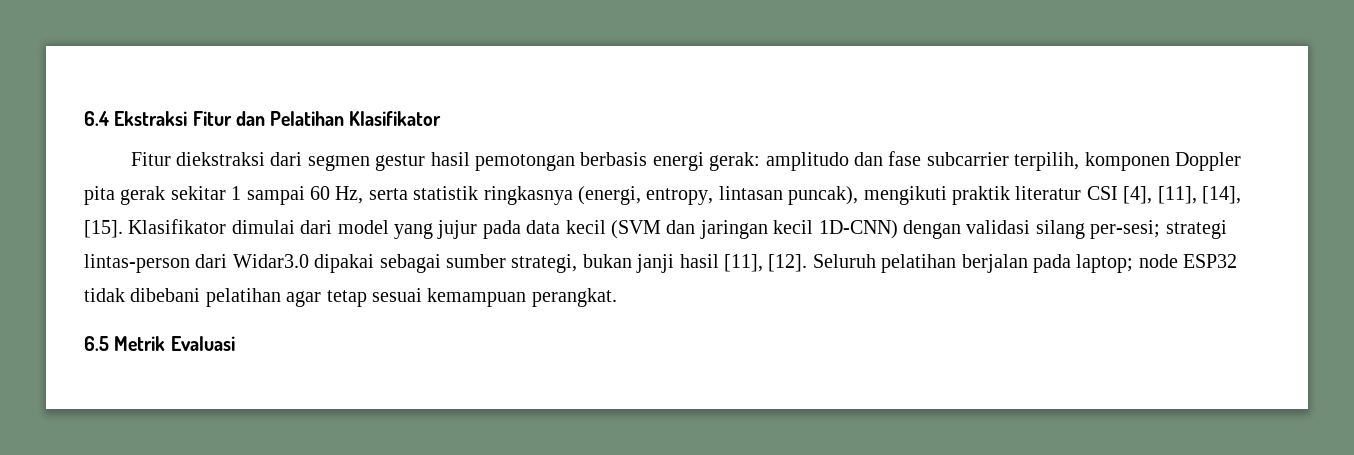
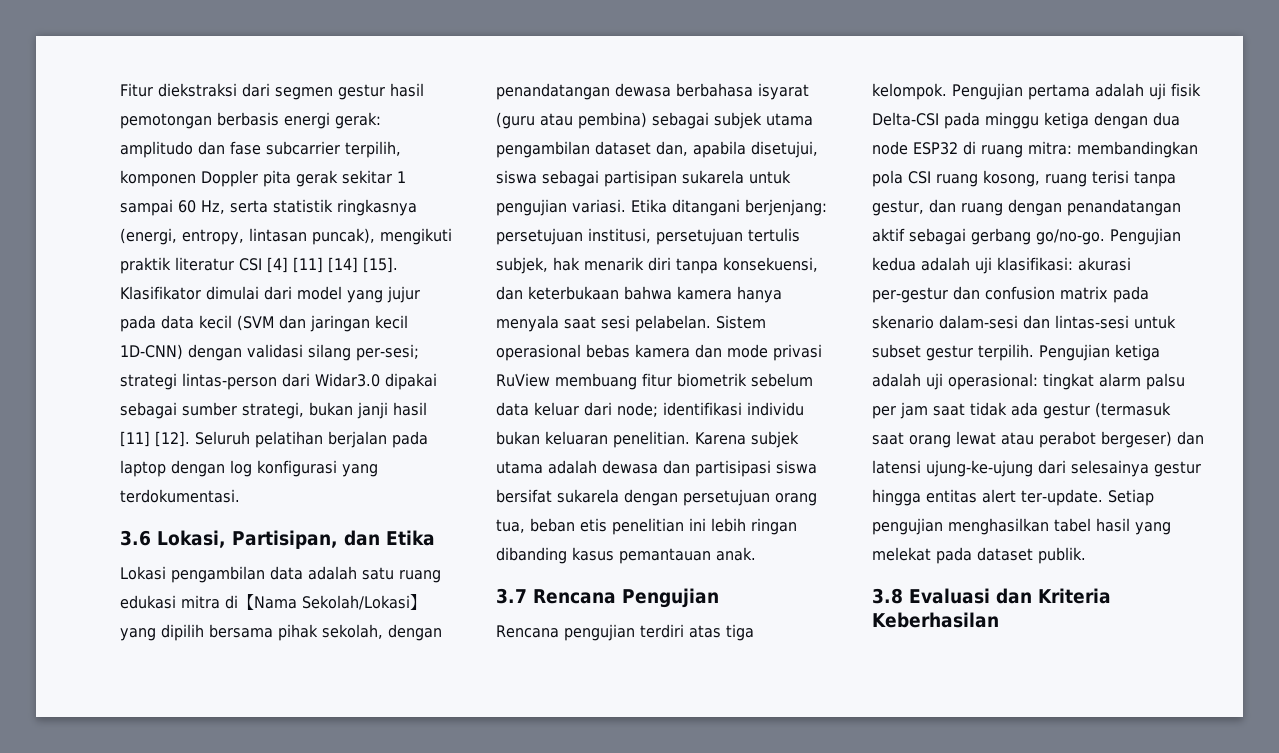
[84,111,442,126] 6.4 Ekstraksi Fitur dan Pelatihan Klasifikator // -> (120, 90) none
[1123,186,1241,204] [4], [11], [14], -> [267,257,358,273] [4] [11] [14]
[723,254,763,272] [11], -> [120,431,150,447] [11]
[1076,254,1238,273] [84,288,617,307] [84,336,235,351] laptop; node ESP32 tidak dibebani pelatihan agar tetap sesuai kemampuan perangkat. // 6.5 Metrik Evaluasi -> [120,460,378,477] [120,489,240,503] [120,530,435,549] [120,566,441,583] [120,594,426,610] [120,624,442,641] [496,83,809,100] [496,112,813,129] [496,141,818,158] [496,170,791,187] [496,199,827,216] [496,228,800,245] [496,257,818,274] [496,286,782,303] [496,315,766,332] [496,344,822,361] [496,373,813,390] [496,402,804,417] [496,431,799,448] [496,460,817,477] [496,489,817,506] [496,518,797,535] [496,547,756,564] [496,588,719,608] [496,624,754,641] [872,83,1201,100] [872,112,1180,129] [872,141,1198,158] [872,170,1176,187] [872,199,1181,216] [872,228,1181,245] [872,257,1131,274] [872,286,1149,303] [872,315,1176,329] [872,344,1160,361] [872,373,1185,390] [872,402,1171,419] [872,431,1204,448] [872,460,1201,477] [872,489,1154,506] [872,518,1171,535] [872,547,1086,564] [872,588,1111,604] [872,612,999,628] laptop dengan log konfigurasi yang terdokumentasi. // 3.6 Lokasi, Partisipan, dan Etika // Lokasi pengambilan data adalah satu ruang edukasi mitra di【Nama Sekolah/Lokasi】yang dipilih bersama pihak sekolah, dengan penandatangan dewasa berbahasa isyarat (guru atau pembina) sebagai subjek utama pengambilan dataset dan, apabila disetujui, siswa sebagai partisipan sukarela untuk pengujian variasi. Etika ditangani berjenjang: persetujuan institusi, persetujuan tertulis subjek, hak menarik diri tanpa konsekuensi, dan keterbukaan bahwa kamera hanya menyala saat sesi pelabelan. Sistem operasional bebas kamera dan mode privasi RuView membuang fitur biometrik sebelum data keluar dari node; identifikasi individu bukan keluaran penelitian. Karena subjek utama adalah dewasa dan partisipasi siswa bersifat sukarela dengan persetujuan orang tua, beban etis penelitian ini lebih ringan dibanding kasus pemantauan anak. // 3.7 Rencana Pengujian // Rencana pengujian terdiri atas tiga kelompok. Pengujian pertama adalah uji fisik Delta-CSI pada minggu ketiga dengan dua node ESP32 di ruang mitra: membandingkan pola CSI ruang kosong, ruang terisi tanpa gestur, dan ruang dengan penandatangan aktif sebagai gerbang go/no-go. Pengujian kedua adalah uji klasifikasi: akurasi per-gestur dan confusion matrix pada skenario dalam-sesi dan lintas-sesi untuk subset gestur terpilih. Pengujian ketiga adalah uji operasional: tingkat alarm palsu per jam saat tidak ada gestur (termasuk saat orang lewat atau perabot bergeser) dan latensi ujung-ke-ujung dari selesainya gestur hingga entitas alert ter-update. Setiap pengujian menghasilkan tabel hasil yang melekat pada dataset publik. // 3.8 Evaluasi dan Kriteria Keberhasilan

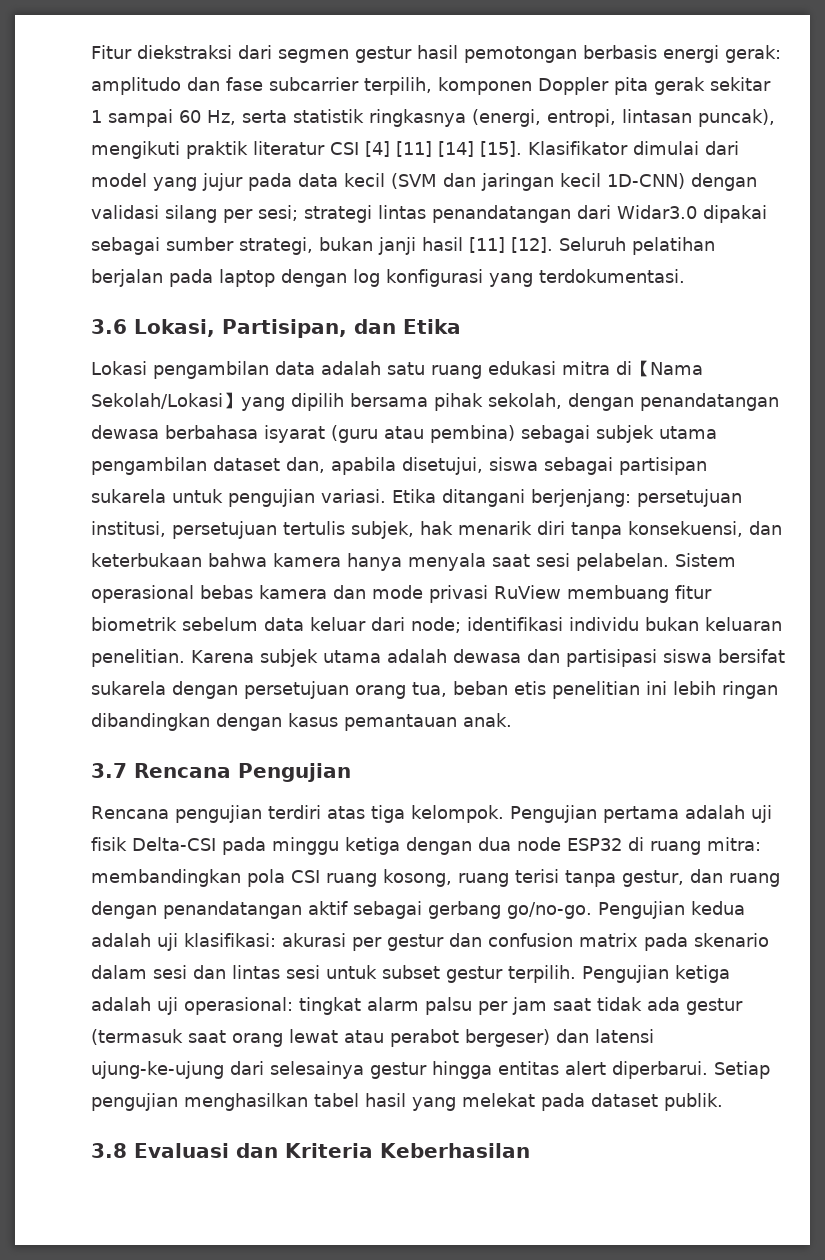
[182,229,244,245] entropy, -> [547,109,616,127] entropi,
[356,344,419,361] [120,373,277,390] per-sesi; strategi lintas-person -> [223,205,571,223] per sesi; strategi lintas penandatangan
[496,547,567,564] dibanding -> [91,713,282,731] dibandingkan dengan
[872,287,948,303] per-gestur -> [352,934,444,951] per gestur
[939,315,1129,329] dalam-sesi dan lintas-sesi -> [91,965,320,979] dalam sesi dan lintas sesi
[1021,489,1103,506] ter-update. -> [612,1061,708,1079] diperbarui.

